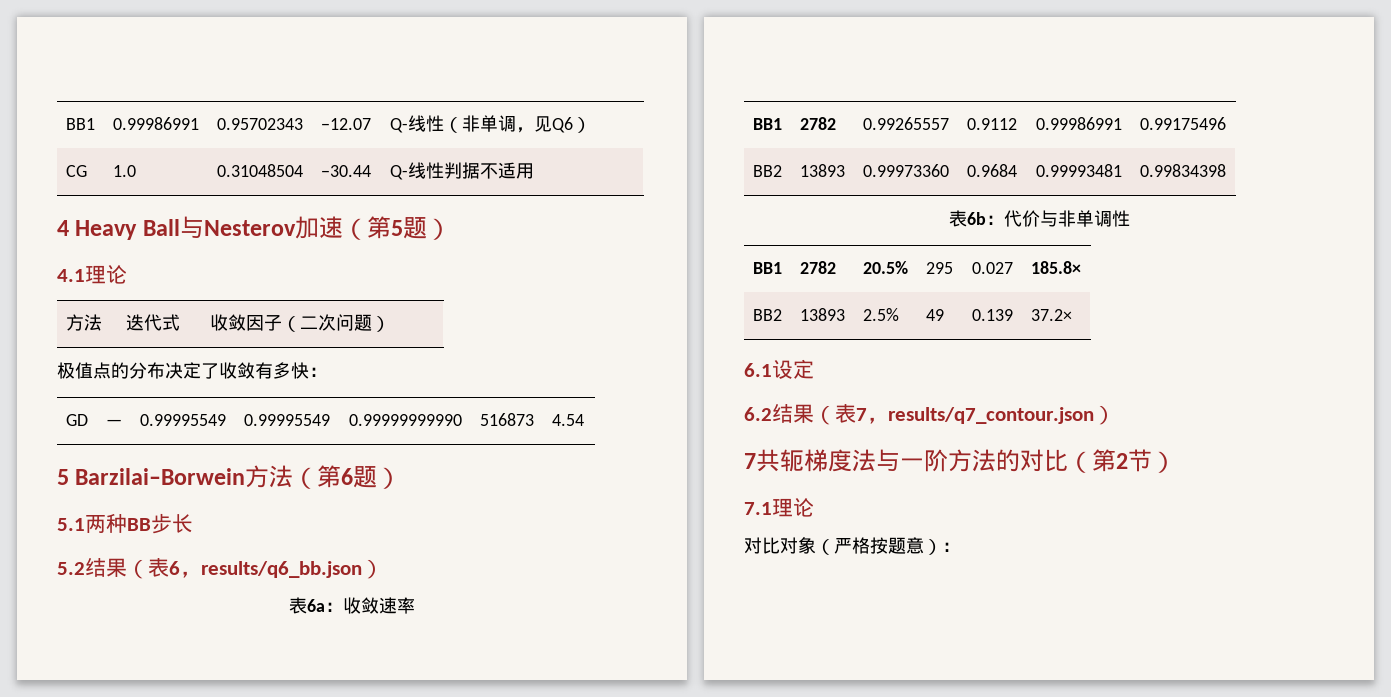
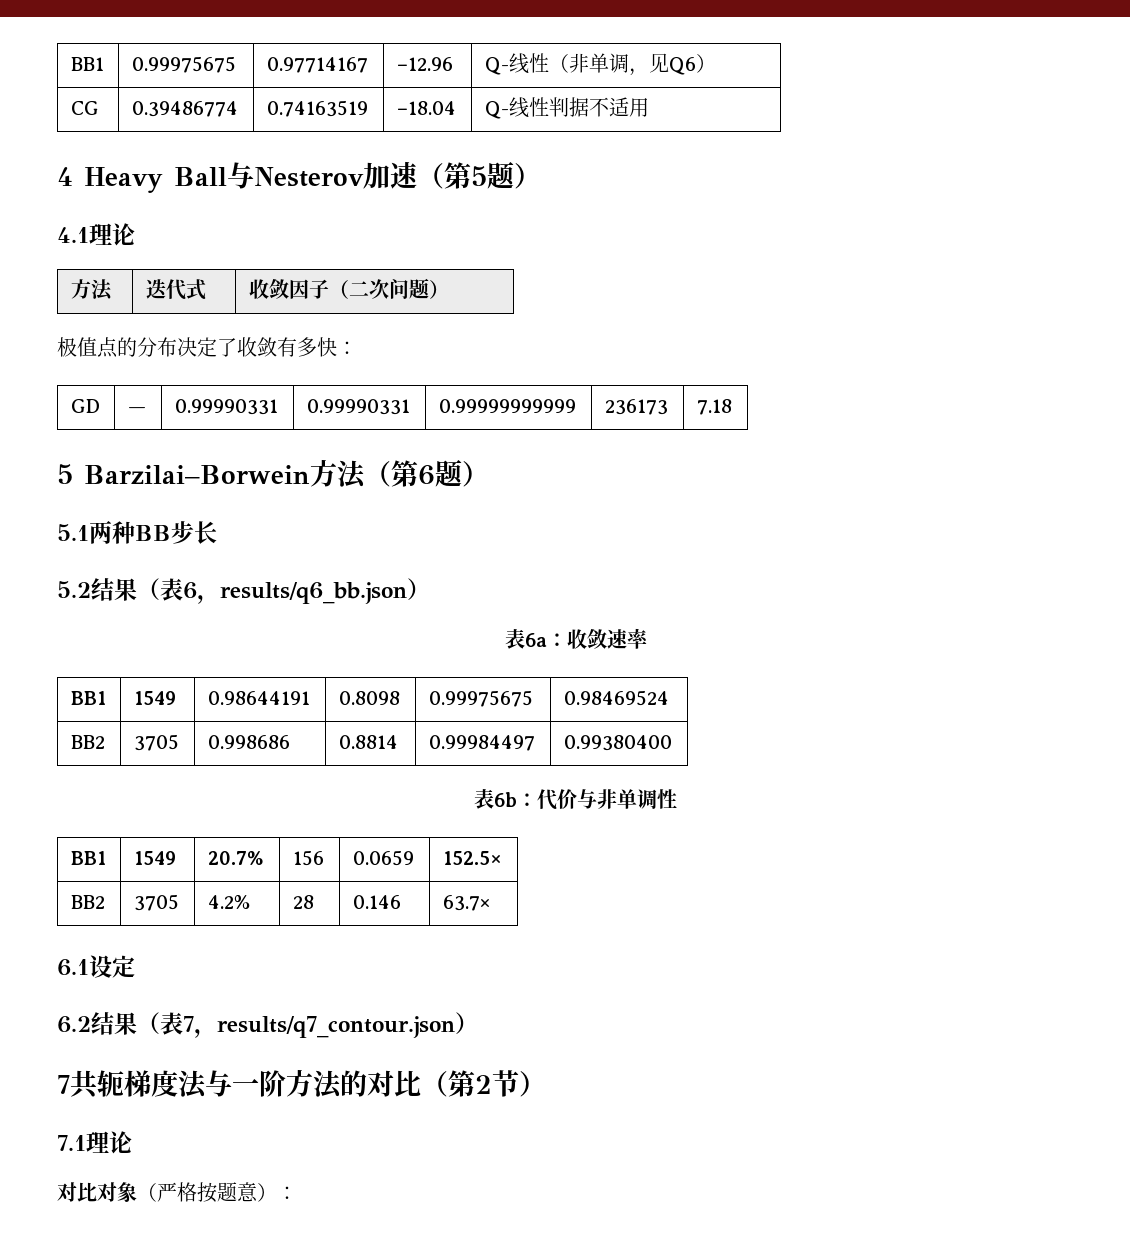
[65,118,95,130] [112,117,199,130] [216,118,303,130] [320,118,371,130] BB1 | 0.99986991 | 0.95702343 | −12.07 -> [70,57,104,71] [131,56,236,73] [266,57,368,73] [396,57,453,71] BB1 | 0.99975675 | 0.97714167 | −12.96
[112,165,136,177] [216,164,303,177] [320,165,371,177] 1.0 | 0.31048504 | −30.44 -> [131,101,238,117] [266,100,368,117] [396,101,456,115] 0.39486774 | 0.74163519 | −18.04
[139,414,226,426] [243,414,330,426] [348,414,462,426] [479,413,534,426] [551,414,584,426] 0.99995549 | 0.99995549 | 0.99999999990 | 516873 | 4.54 -> [174,399,278,415] [306,399,410,415] [438,399,576,413] [604,399,668,415] [696,399,732,415] 0.99990331 | 0.99990331 | 0.99999999999 | 236173 | 7.18
[799,117,836,130] [862,117,949,130] [966,118,1017,130] [1035,117,1122,130] [1139,117,1226,130] [752,165,782,177] [799,164,845,177] [862,164,949,177] [966,164,1017,177] [1035,164,1122,177] [1139,164,1226,177] 2782 | 0.99265557 | 0.9112 | 0.99986991 | 0.99175496 // BB2 | 13893 | 0.99973360 | 0.9684 | 0.99993481 | 0.99834398 -> [133,691,176,705] [207,691,310,705] [338,691,400,705] [428,690,533,707] [563,690,669,706] [70,735,105,749] [133,734,179,751] [207,735,290,749] [338,735,398,749] [428,735,535,751] [563,735,672,751] 1549 | 0.98644191 | 0.8098 | 0.99975675 | 0.98469524 // BB2 | 3705 | 0.998686 | 0.8814 | 0.99984497 | 0.99380400
[799,261,836,274] [862,261,908,274] [925,262,953,274] [971,262,1013,274] [1030,261,1081,274] [752,309,782,321] [799,308,845,321] [862,308,899,321] [925,309,944,321] [971,309,1013,321] [1030,309,1072,321] 2782 | 20.5% | 295 | 0.027 | 185.8× // BB2 | 13893 | 2.5% | 49 | 0.139 | 37.2× -> [133,851,176,865] [207,851,264,865] [292,850,324,866] [352,850,414,866] [442,851,502,865] [70,895,105,909] [133,894,179,911] [207,895,250,909] [292,895,314,909] [352,895,401,909] [442,895,491,911] 1549 | 20.7% | 156 | 0.0659 | 152.5× // BB2 | 3705 | 4.2% | 28 | 0.146 | 63.7×

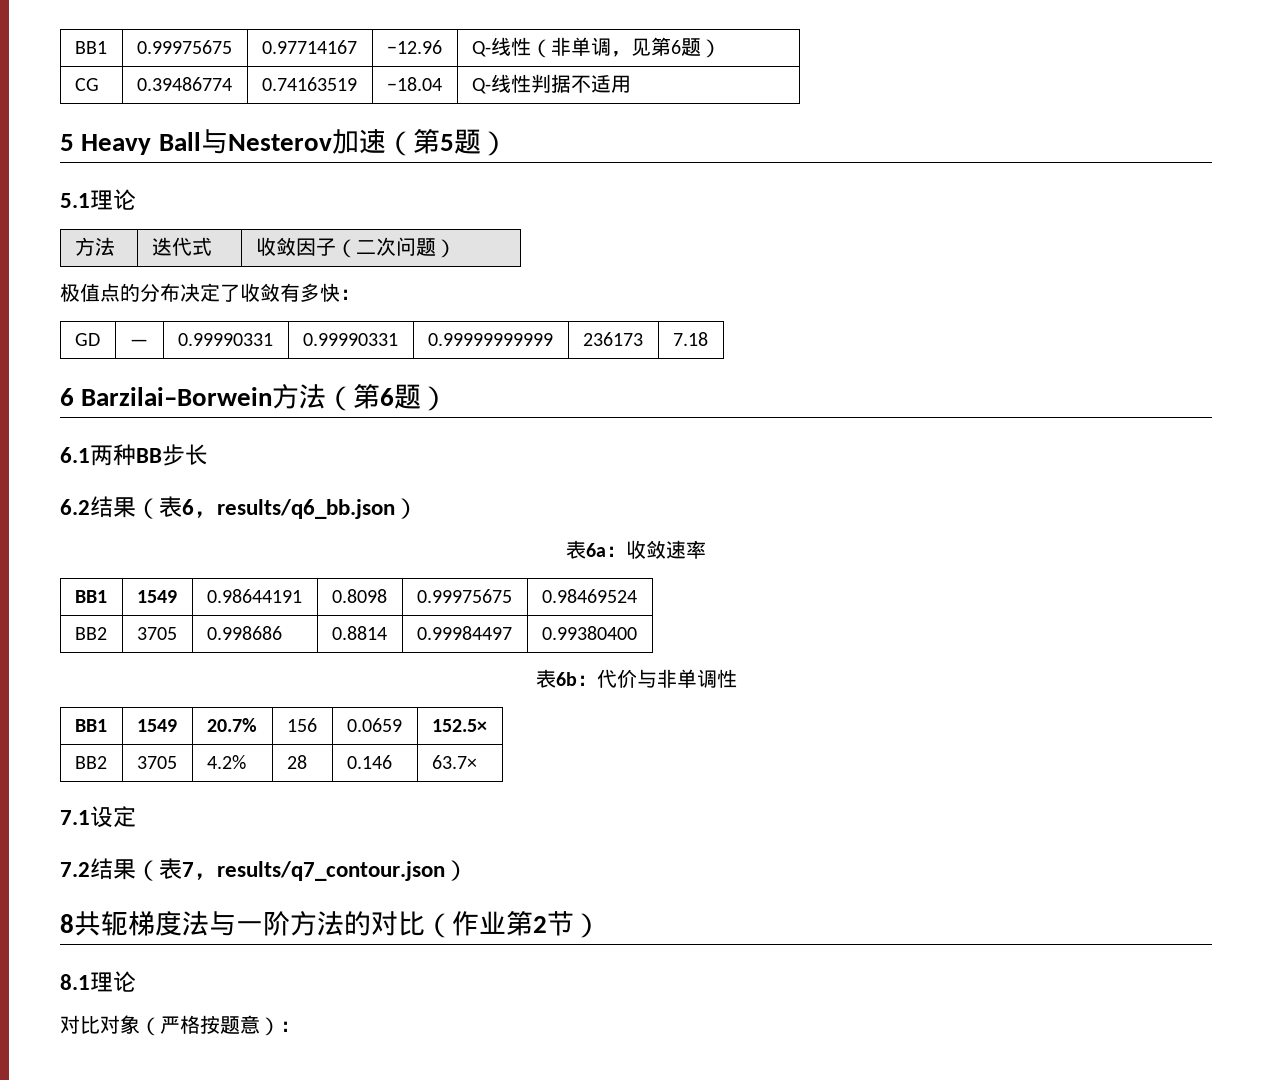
[668,57,696,75] Q6 -> [650,37,701,56] 第6题
[57,167,73,186] 4 -> [60,134,74,151] 5
[57,227,89,243] 4.1 -> [60,193,90,208] 5.1
[57,464,73,484] 5 -> [60,388,74,406] 6
[57,524,89,541] 5.1 -> [60,447,90,463] 6.1
[57,581,91,598] 5.2 -> [60,499,90,515] 6.2
[57,959,89,976] 6.1 -> [60,810,90,825] 7.1
[57,1016,91,1033] 6.2 -> [60,862,90,877] 7.2
[57,1075,70,1094] 7 -> [60,914,74,933] 8
(448, 1084) none -> [452,911,506,936] 作业
[57,1135,86,1151] 7.1 -> [60,974,90,990] 8.1

